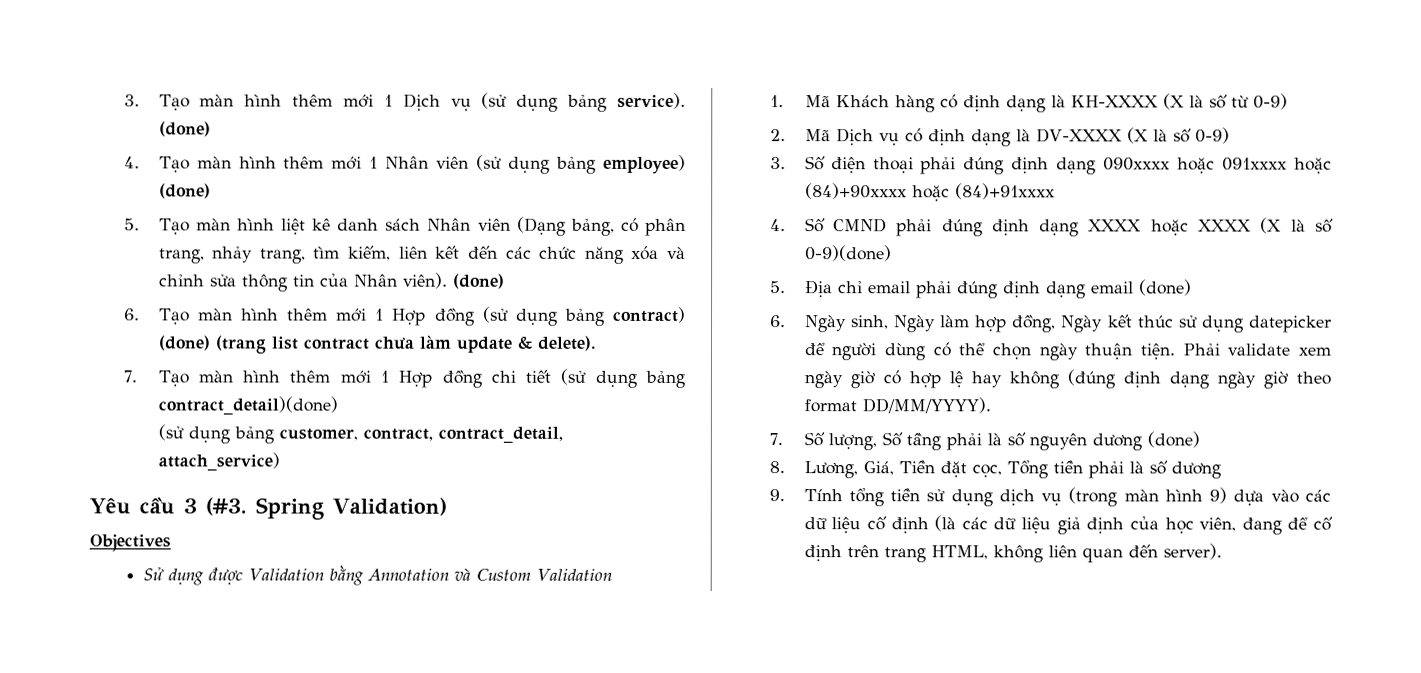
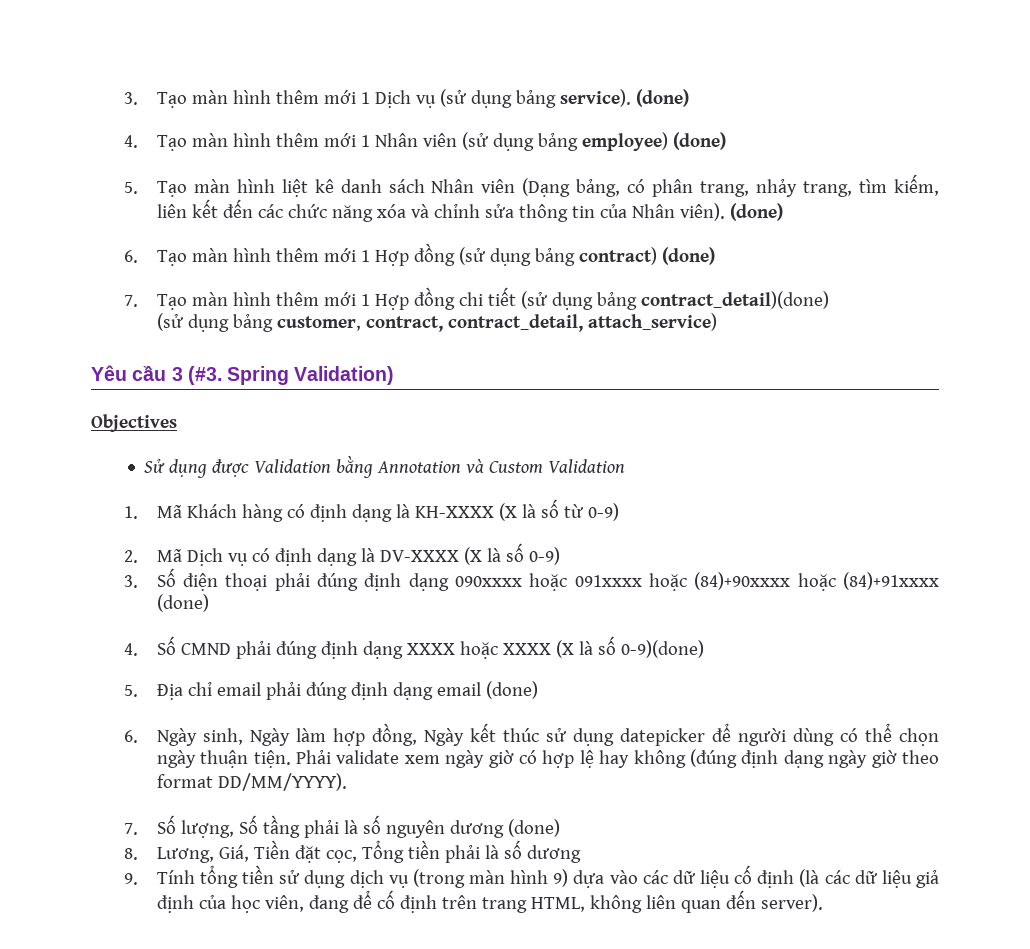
[214,335,597,354] (trang list contract chưa làm update & delete). -> (715, 256) none
(1055, 191) none -> [156,594,209,612] (done)

